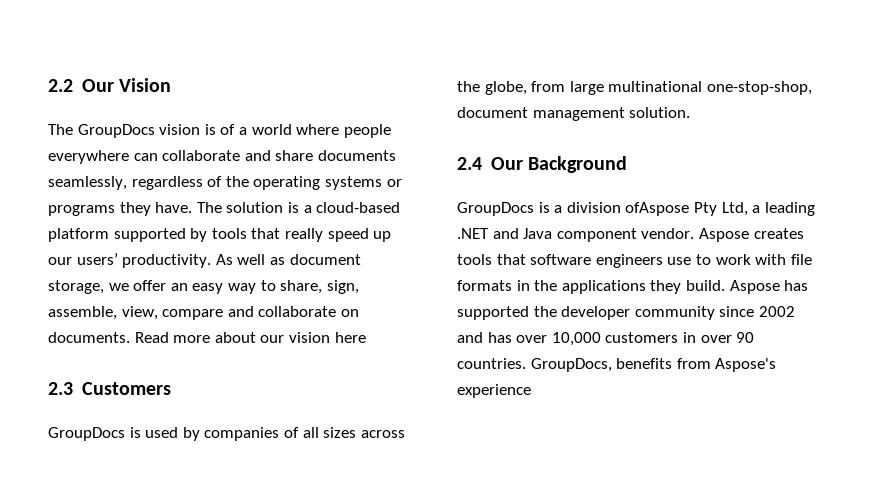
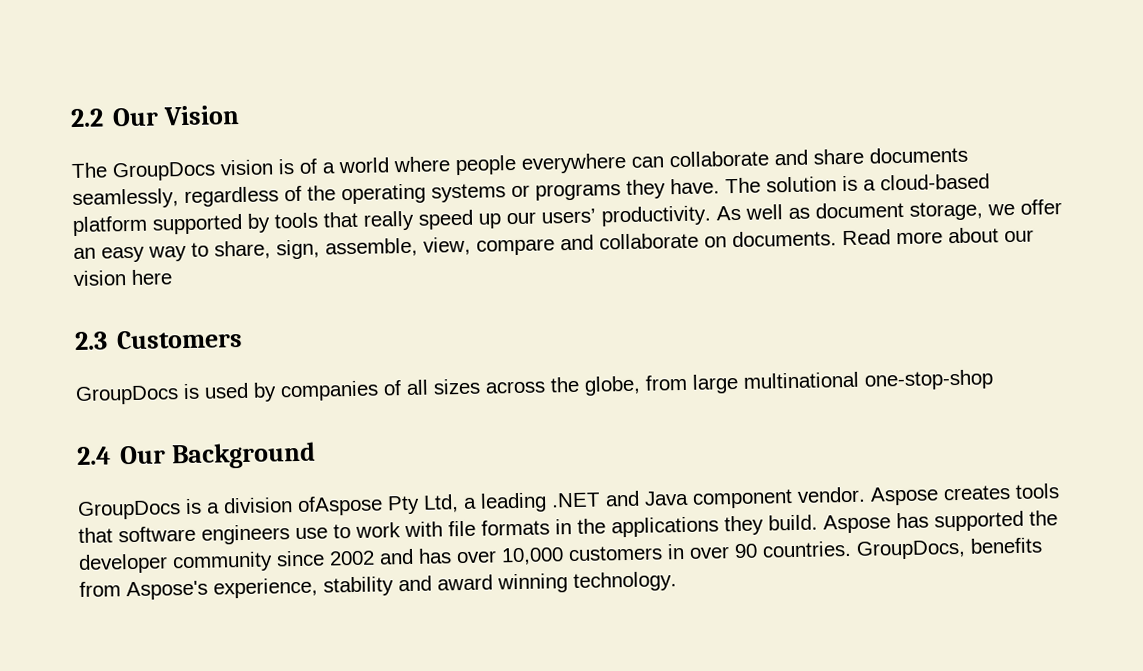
[706,81,812,95] [457,107,691,121] one-stop-shop, document management solution. -> [864,369,994,391] one-stop-shop
[457,384,531,398] experience -> [213,571,677,599] experience, stability and award winning technology.

